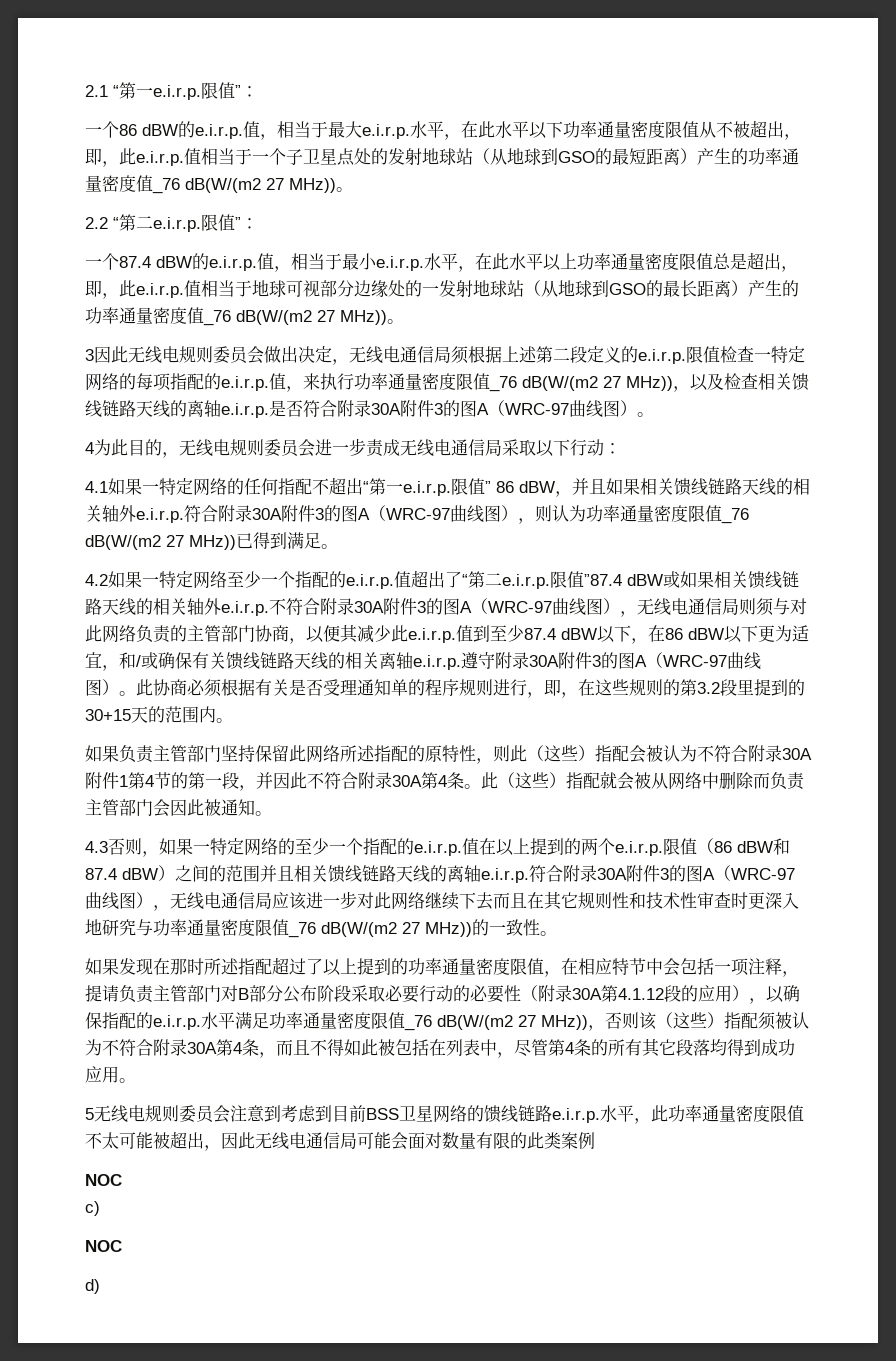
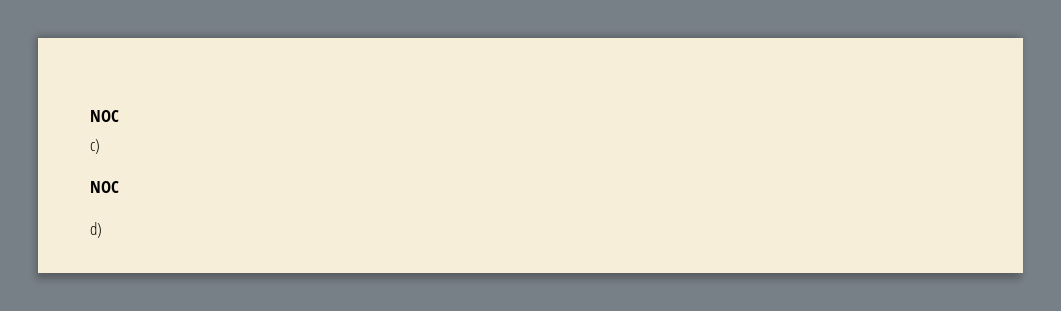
[85,82,258,100] [85,120,801,140] [85,148,799,167] [85,175,353,194] [85,214,258,232] [85,252,798,272] [85,280,799,299] [85,307,404,326] [85,346,805,365] [85,373,809,392] [85,400,654,418] [85,438,621,458] [85,477,810,497] [85,505,749,524] [85,532,338,550] [85,570,799,589] [85,598,807,617] [85,624,809,644] [85,652,761,671] [85,679,805,698] [85,706,233,723] [85,745,812,764] [85,771,805,791] [85,799,272,817] [85,838,790,857] [85,865,795,883] [85,891,799,911] [85,919,557,938] [85,957,799,977] [85,985,800,1004] [85,1012,809,1031] [85,1038,795,1058] [85,1066,136,1083] [85,1105,804,1124] [85,1131,595,1151] 2.1 “第一e.i.r.p.限值”： // 一个86 dBW的e.i.r.p.值，相当于最大e.i.r.p.水平，在此水平以下功率通量密度限值从不被超出，即，此e.i.r.p.值相当于一个子卫星点处的发射地球站（从地球到GSO的最短距离）产生的功率通量密度值_76 dB(W/(m2 27 MHz))。 // 2.2 “第二e.i.r.p.限值”： // 一个87.4 dBW的e.i.r.p.值，相当于最小e.i.r.p.水平，在此水平以上功率通量密度限值总是超出，即，此e.i.r.p.值相当于地球可视部分边缘处的一发射地球站（从地球到GSO的最长距离）产生的功率通量密度值_76 dB(W/(m2 27 MHz))。 // 3因此无线电规则委员会做出决定，无线电通信局须根据上述第二段定义的e.i.r.p.限值检查一特定网络的每项指配的e.i.r.p.值，来执行功率通量密度限值_76 dB(W/(m2 27 MHz))，以及检查相关馈线链路天线的离轴e.i.r.p.是否符合附录30A附件3的图A（WRC-97曲线图）。 // 4为此目的，无线电规则委员会进一步责成无线电通信局采取以下行动： // 4.1如果一特定网络的任何指配不超出“第一e.i.r.p.限值” 86 dBW，并且如果相关馈线链路天线的相关轴外e.i.r.p.符合附录30A附件3的图A（WRC-97曲线图），则认为功率通量密度限值_76 dB(W/(m2 27 MHz))已得到满足。 // 4.2如果一特定网络至少一个指配的e.i.r.p.值超出了“第二e.i.r.p.限值”87.4 dBW或如果相关馈线链路天线的相关轴外e.i.r.p.不符合附录30A附件3的图A（WRC-97曲线图），无线电通信局则须与对此网络负责的主管部门协商，以便其减少此e.i.r.p.值到至少87.4 dBW以下，在86 dBW以下更为适宜，和/或确保有关馈线链路天线的相关离轴e.i.r.p.遵守附录30A附件3的图A（WRC-97曲线图）。此协商必须根据有关是否受理通知单的程序规则进行，即，在这些规则的第3.2段里提到的30+15天的范围内。 // 如果负责主管部门坚持保留此网络所述指配的原特性，则此（这些）指配会被认为不符合附录30A附件1第4节的第一段，并因此不符合附录30A第4条。此（这些）指配就会被从网络中删除而负责主管部门会因此被通知。 // 4.3否则，如果一特定网络的至少一个指配的e.i.r.p.值在以上提到的两个e.i.r.p.限值（86 dBW和87.4 dBW）之间的范围并且相关馈线链路天线的离轴e.i.r.p.符合附录30A附件3的图A（WRC-97曲线图），无线电通信局应该进一步对此网络继续下去而且在其它规则性和技术性审查时更深入地研究与功率通量密度限值_76 dB(W/(m2 27 MHz))的一致性。 // 如果发现在那时所述指配超过了以上提到的功率通量密度限值，在相应特节中会包括一项注释，提请负责主管部门对B部分公布阶段采取必要行动的必要性（附录30A第4.1.12段的应用），以确保指配的e.i.r.p.水平满足功率通量密度限值_76 dB(W/(m2 27 MHz))，否则该（这些）指配须被认为不符合附录30A第4条，而且不得如此被包括在列表中，尽管第4条的所有其它段落均得到成功应用。 // 5无线电规则委员会注意到考虑到目前BSS卫星网络的馈线链路e.i.r.p.水平，此功率通量密度限值不太可能被超出，因此无线电通信局可能会面对数量有限的此类案例 // -> (90, 116) none

